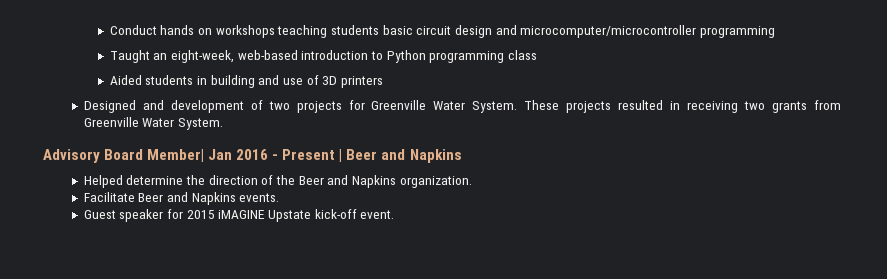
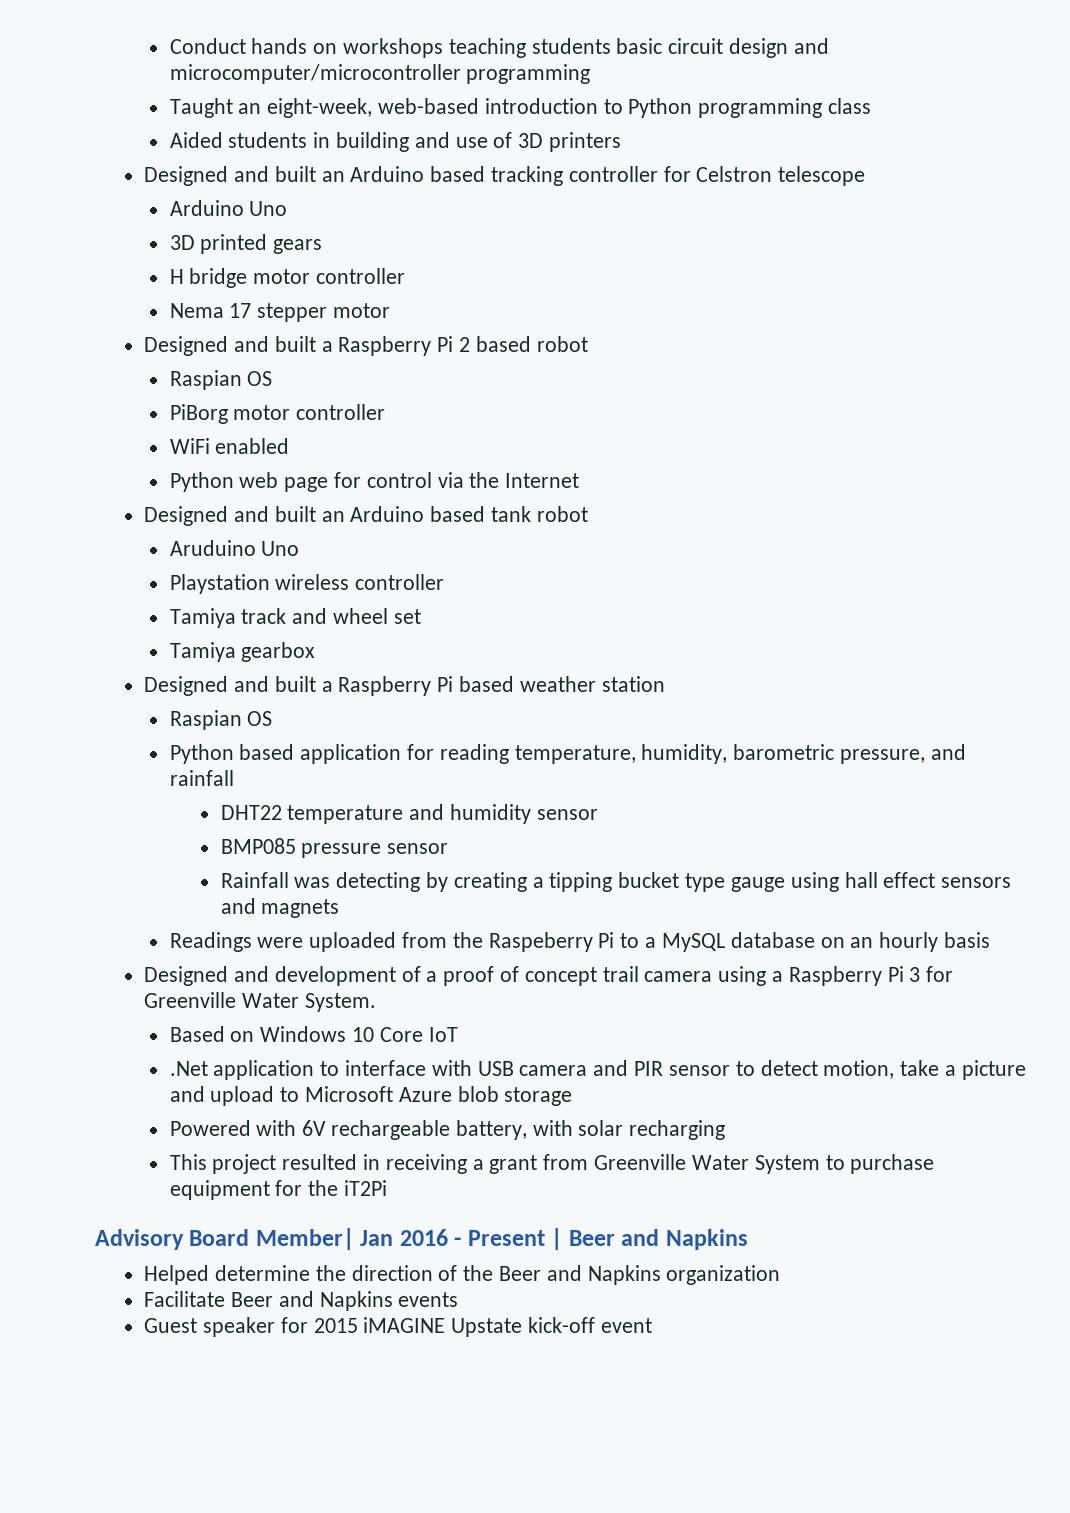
[170,100,612,113] development of two projects for Greenville Water System. These projects -> [274,166,866,186] [169,200,288,216] [169,234,323,254] [169,268,406,288] [169,303,391,322] [144,336,588,356] [169,370,273,390] [169,404,386,424] [169,438,290,454] [169,472,580,492] [144,506,588,526] [169,540,300,556] [169,574,445,594] [169,608,421,628] [169,642,316,662] [144,676,665,696] [169,710,273,730] [169,744,966,764] [169,770,234,786] [220,804,598,824] [220,838,449,858] [220,872,1012,892] [220,898,340,918] [169,932,990,952] [144,966,954,986] [144,992,376,1012] [169,1026,458,1042] [169,1060,1026,1080] [169,1086,573,1106] [169,1120,726,1140] [169,1154,277,1174] built an Arduino based tracking controller for Celstron telescope // Arduino Uno // 3D printed gears // H bridge motor controller // Nema 17 stepper motor // Designed and built a Raspberry Pi 2 based robot // Raspian OS // PiBorg motor controller // WiFi enabled // Python web page for control via the Internet // Designed and built an Arduino based tank robot // Aruduino Uno // Playstation wireless controller // Tamiya track and wheel set // Tamiya gearbox // Designed and built a Raspberry Pi based weather station // Raspian OS // Python based application for reading temperature, humidity, barometric pressure, and rainfall // DHT22 temperature and humidity sensor // BMP085 pressure sensor // Rainfall was detecting by creating a tipping bucket type gauge using hall effect sensors and magnets // Readings were uploaded from the Raspeberry Pi to a MySQL database on an hourly basis // Designed and development of a proof of concept trail camera using a Raspberry Pi 3 for Greenville Water System. // Based on Windows 10 Core IoT // .Net application to interface with USB camera and PIR sensor to detect motion, take a picture and upload to Microsoft Azure blob storage // Powered with 6V rechargeable battery, with solar recharging // This project
[744,101,808,113] two grants -> [472,1155,538,1174] a grant
[178,118,224,130] System. -> [754,1154,935,1174] [169,1180,388,1200] System to purchase equipment for the iT2Pi
[399,176,472,188] organization. -> [666,1265,781,1285] organization
[239,193,280,202] events. -> [398,1292,459,1307] events
[360,210,395,219] event. -> [600,1318,652,1333] event

